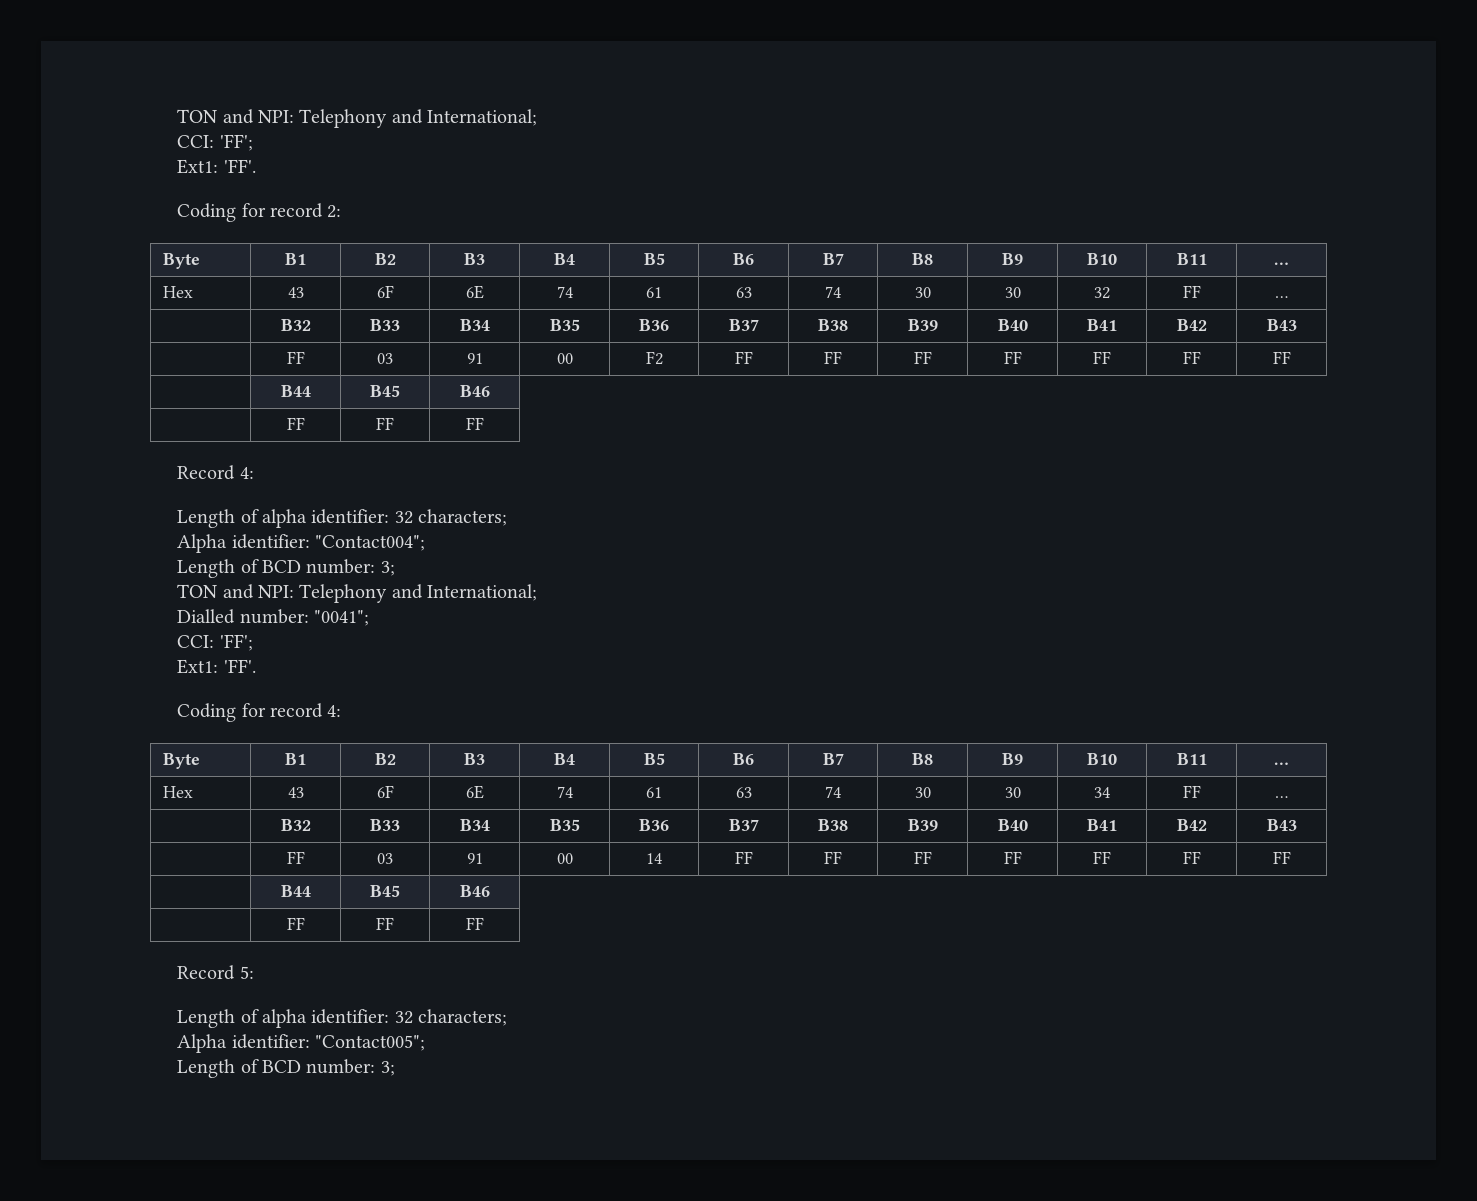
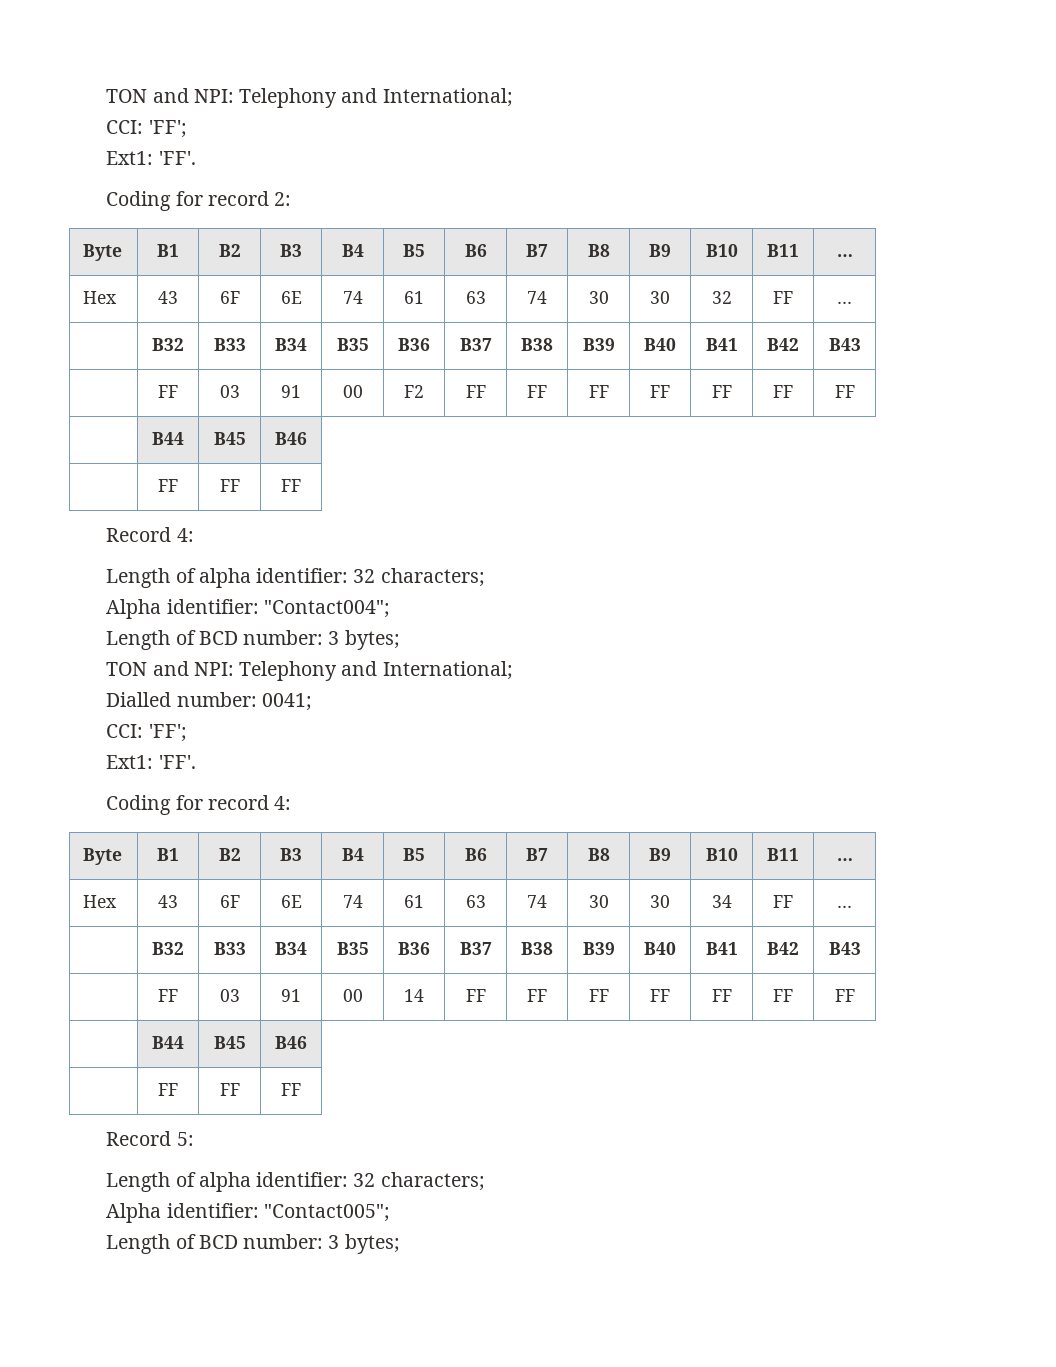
[380,561,395,576] 3; -> [328,630,400,650] 3 bytes;
[313,610,369,626] "0041"; -> [261,693,312,711] 0041;
[380,1061,395,1076] 3; -> [328,1234,400,1254] 3 bytes;

